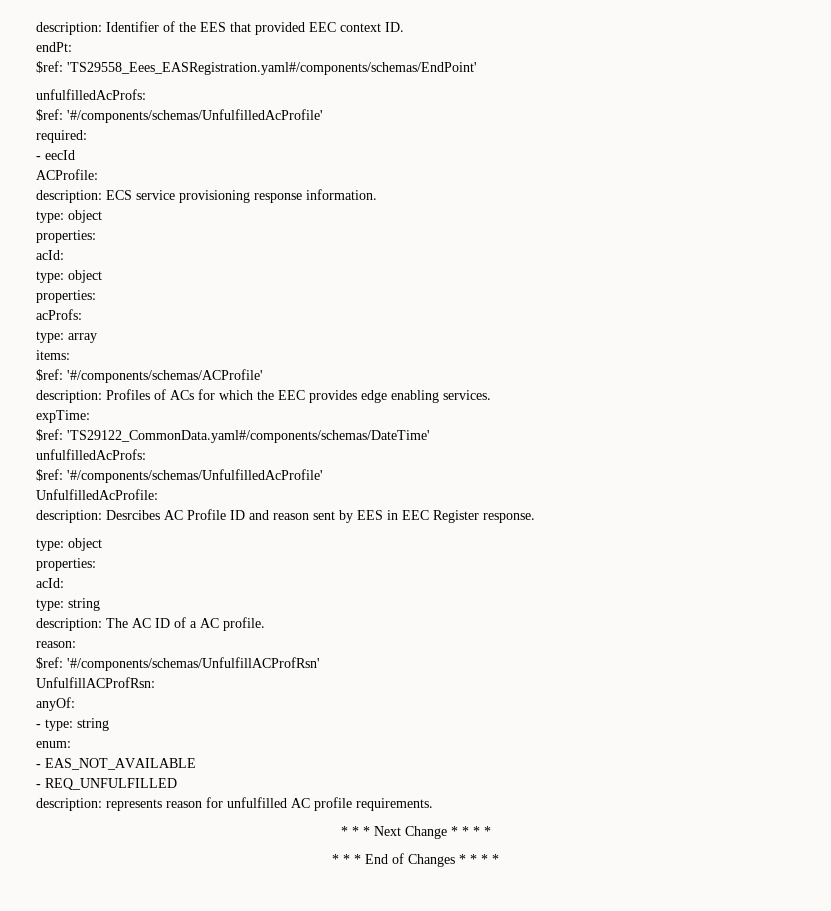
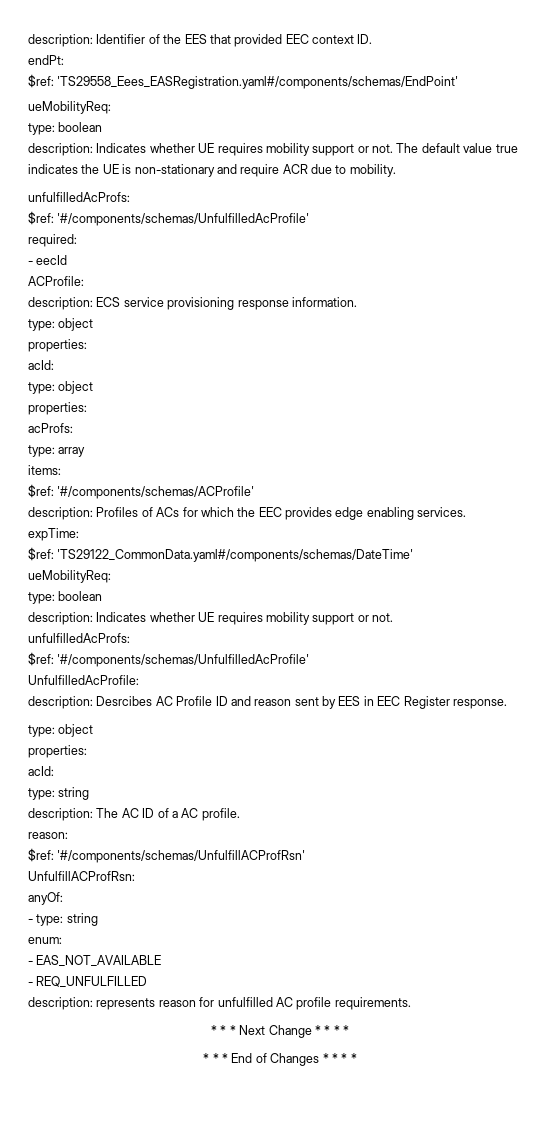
(477, 68) none -> [28,101,111,114] [28,122,103,135] [28,143,518,156] [28,164,396,177] // ueMobilityReq: // type: boolean // description: Indicates whether UE requires mobility support or not. The default value true indicates the UE is non-stationary and require ACR due to mobility.
(430, 436) none -> [28,570,111,583] [28,591,103,604] [28,612,393,625] // ueMobilityReq: // type: boolean // description: Indicates whether UE requires mobility support or not.

